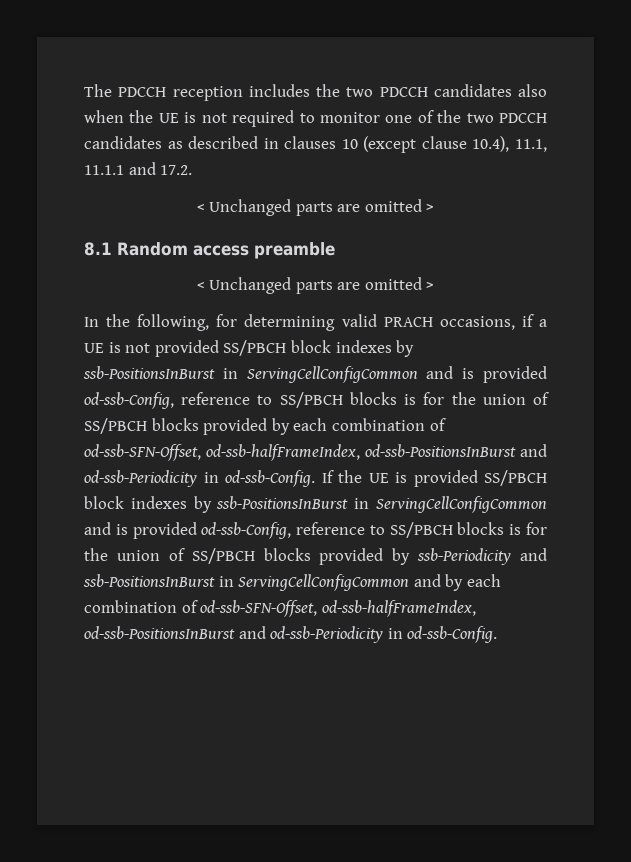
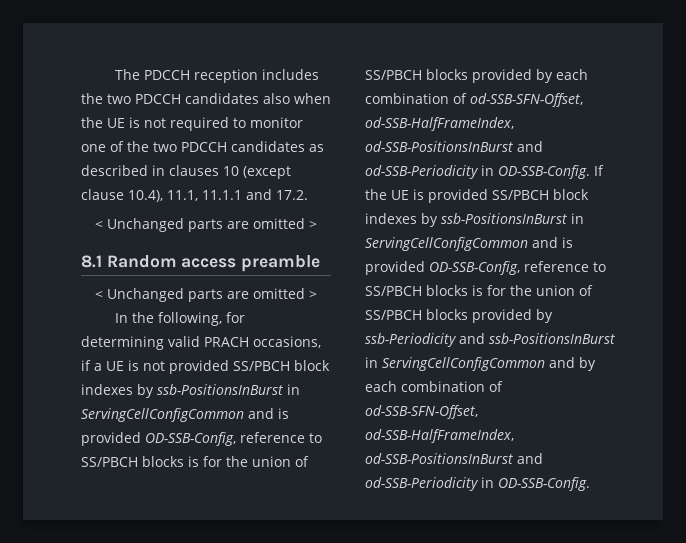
[84,392,174,409] od-ssb-Config, -> [145,432,236,446] OD-SSB-Config,
[84,444,547,461] [84,470,315,487] od-ssb-SFN-Offset, od-ssb-halfFrameIndex, od-ssb-PositionsInBurst and od-ssb-Periodicity in od-ssb-Config. -> [470,93,583,107] [365,117,514,131] [365,141,543,152] [365,165,590,179] od-SSB-SFN-Offset, od-SSB-HalfFrameIndex, od-SSB-PositionsInBurst and od-SSB-Periodicity in OD-SSB-Config.
[201,522,292,539] od-ssb-Config, -> [429,261,520,275] OD-SSB-Config,
[200,600,476,617] [84,626,498,643] od-ssb-SFN-Offset, od-ssb-halfFrameIndex, od-ssb-PositionsInBurst and od-ssb-Periodicity in od-ssb-Config. -> [365,405,478,419] [365,429,514,443] [365,453,543,464] [365,477,590,491] od-SSB-SFN-Offset, od-SSB-HalfFrameIndex, od-SSB-PositionsInBurst and od-SSB-Periodicity in OD-SSB-Config.

